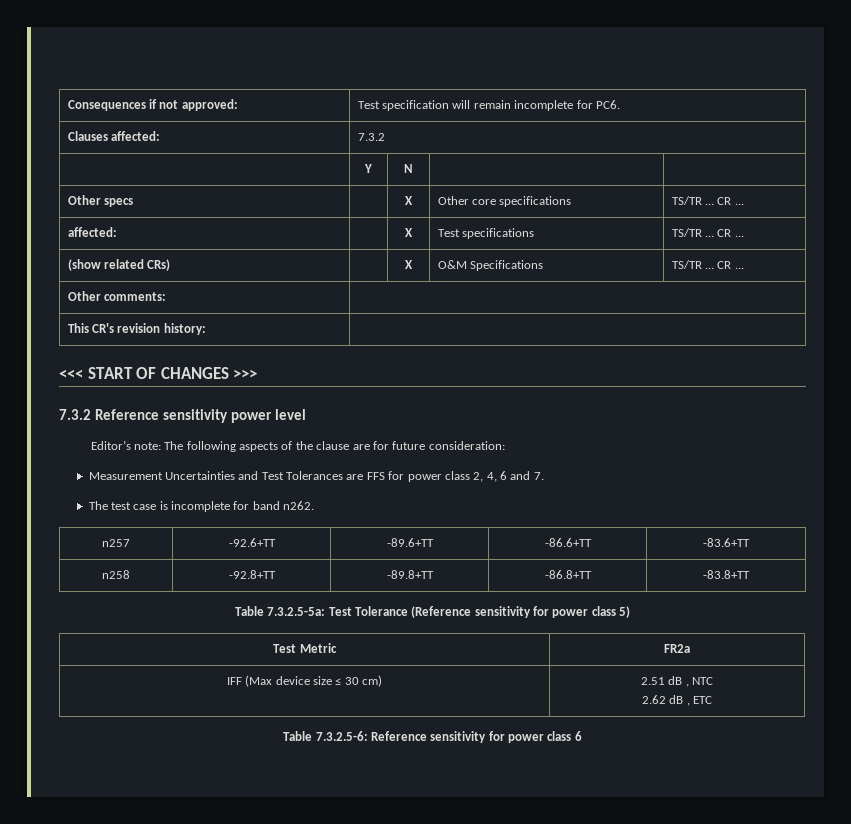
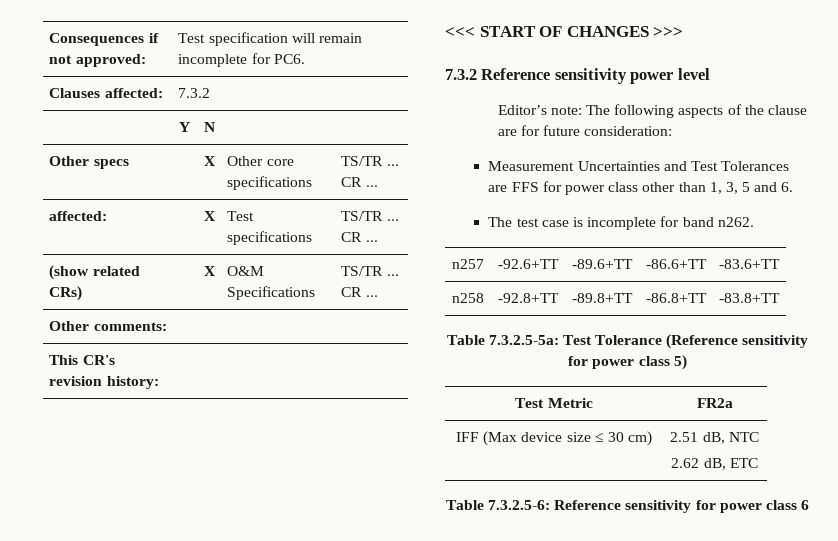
[473,471,544,482] 2, 4, 6 and 7. -> [642,182,794,194] other than 1, 3, 5 and 6.
[668,676,689,687] dB , -> [702,432,725,444] dB,
[669,695,690,706] dB , -> [703,458,726,470] dB,

